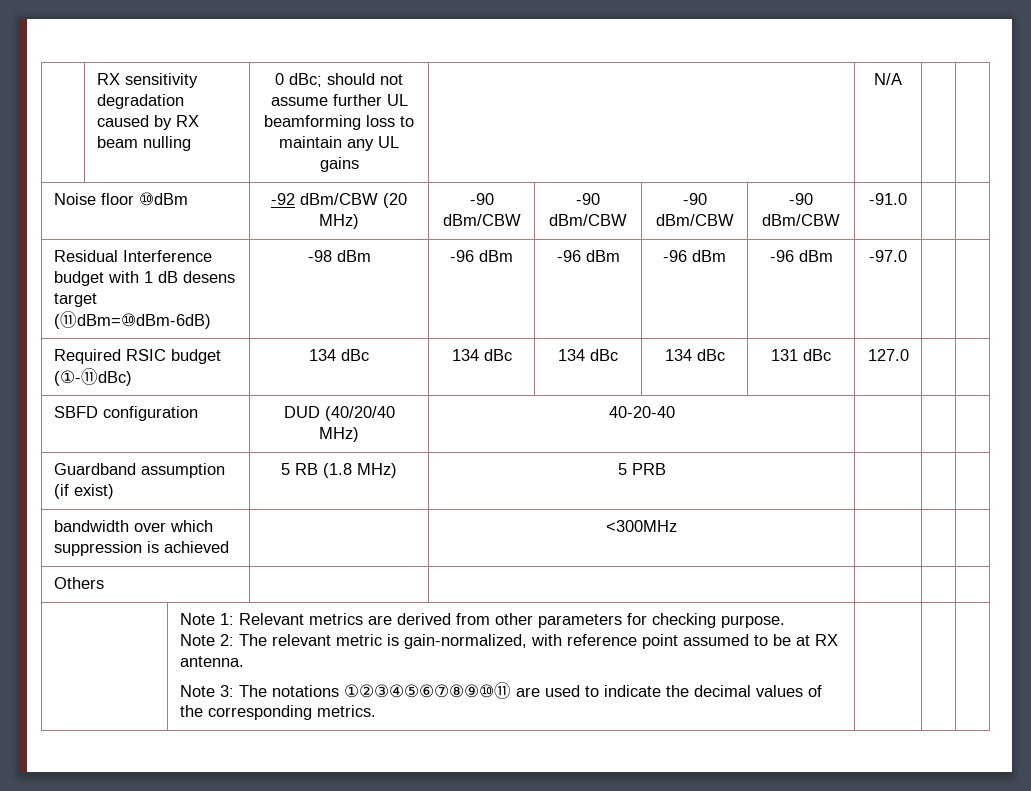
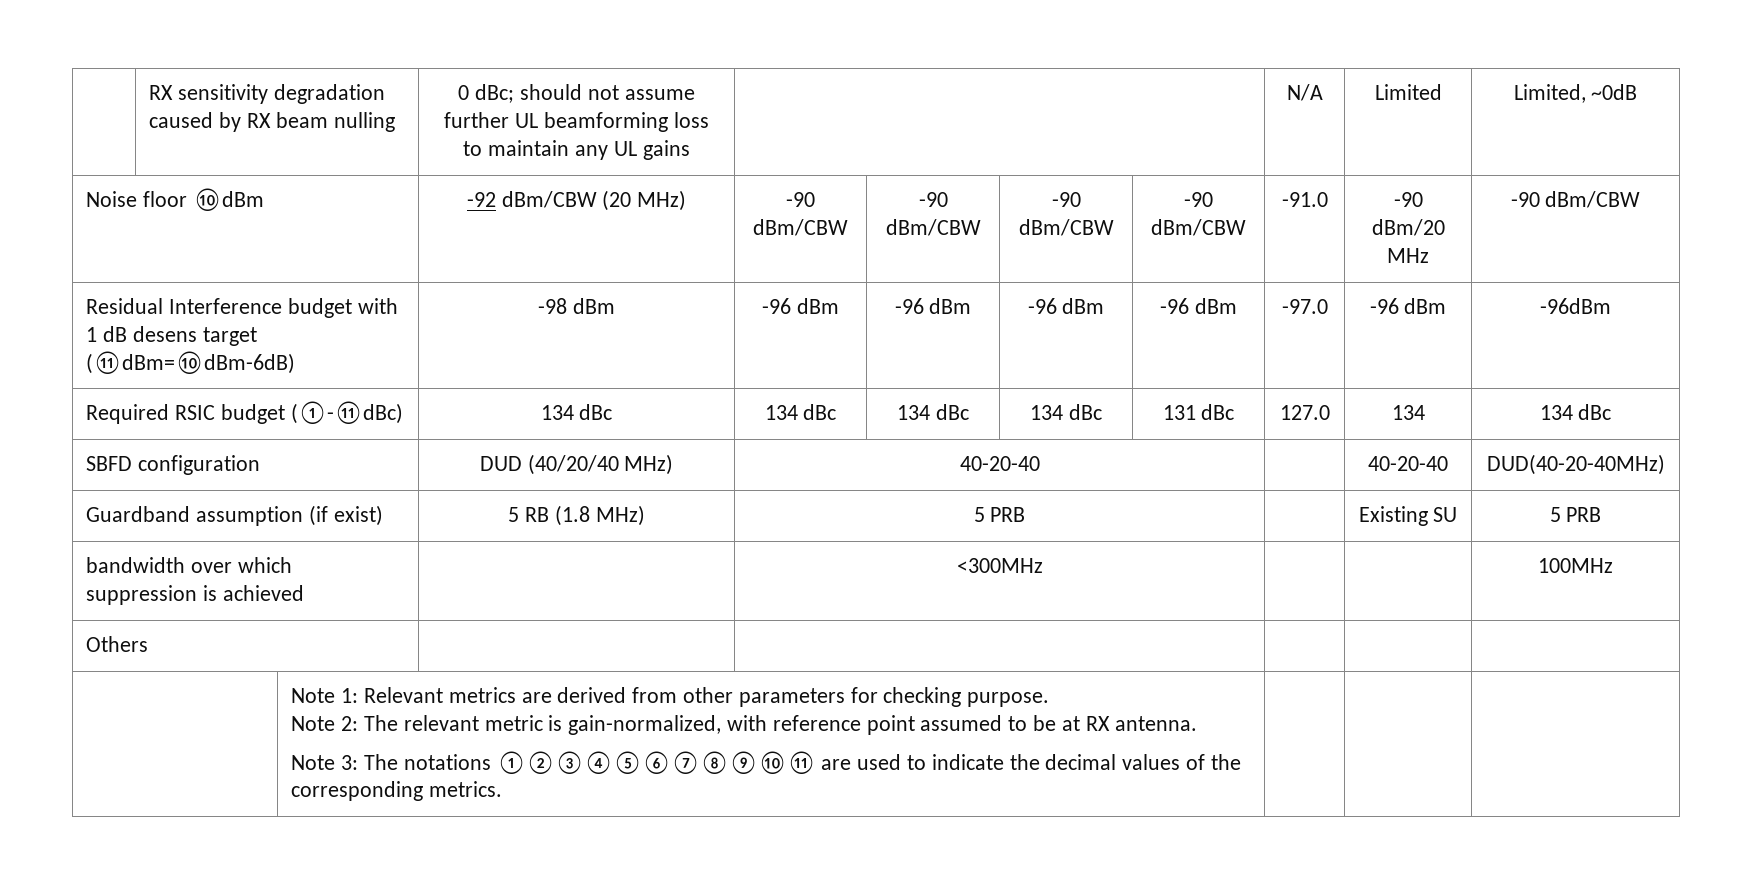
(902, 79) | -> [1374,84,1442,100] [1513,84,1638,103] Limited | Limited, ~0dB
(907, 199) | -> [1393,192,1423,207] [1371,219,1445,236] [1387,248,1429,263] [1510,191,1641,208] -90 dBm/20 MHz | -90 dBm/CBW
(907, 256) | -> [1369,298,1447,314] [1540,298,1611,314] -96 dBm | -96dBm
(909, 355) | -> [1391,405,1425,420] [1539,404,1612,420] 134 | 134 dBc
(675, 412) | -> [1368,456,1448,471] [1486,454,1665,475] 40-20-40 | DUD(40-20-40MHz)
(666, 469) | -> [1358,506,1458,526] [1549,507,1602,522] Existing SU | 5 PRB
(677, 526) none -> [1538,558,1613,573] 100MHz

